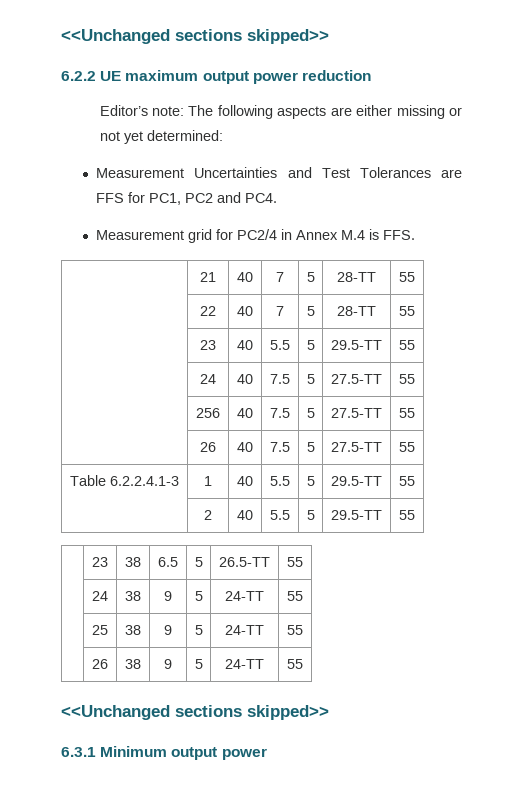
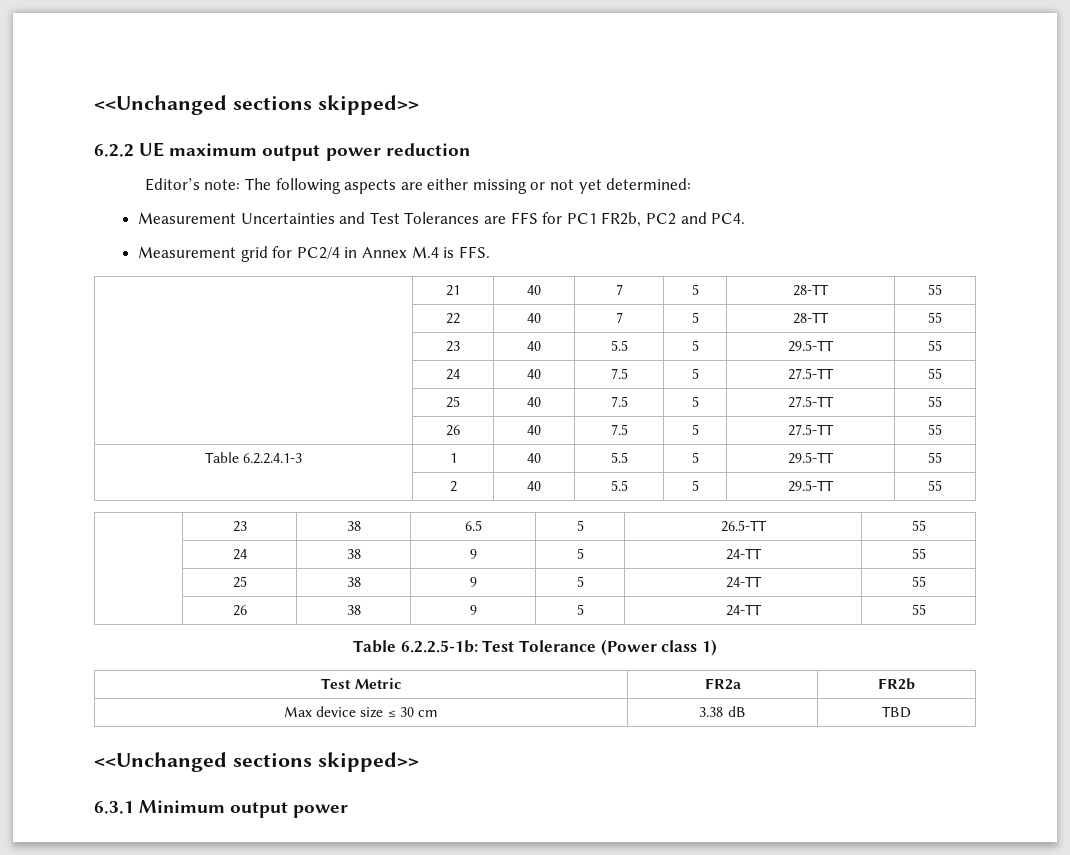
[149,193,182,205] PC1, -> [566,212,642,227] PC1 FR2b,
[196,408,220,418] 256 -> [446,396,460,408] 25
(303, 664) none -> [353,639,717,656] [321,678,401,689] [704,678,741,690] [878,678,915,690] [284,706,438,718] [699,706,746,717] [882,706,911,718] // Table 6.2.2.5-1b: Test Tolerance (Power class 1) // Test Metric | FR2a | FR2b // Max device size ≤ 30 cm | 3.38 dB | TBD

